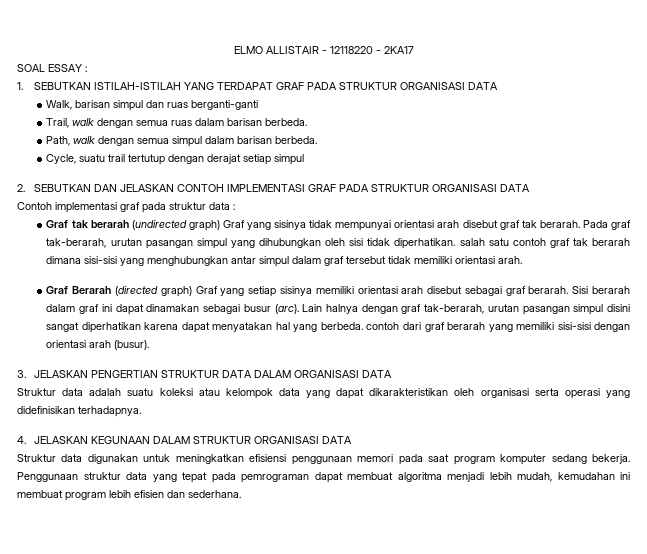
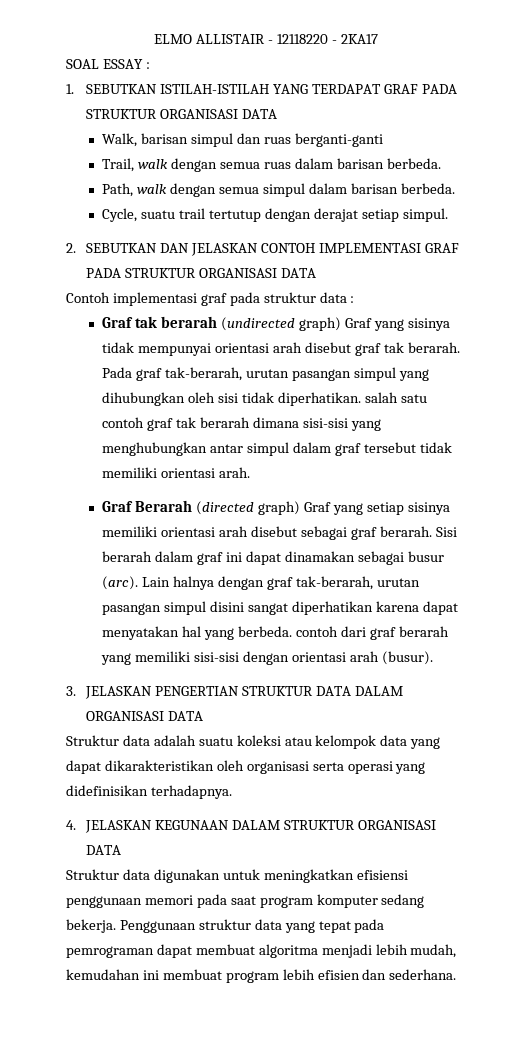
[274,154,305,165] simpul -> [402,208,448,222] simpul.

